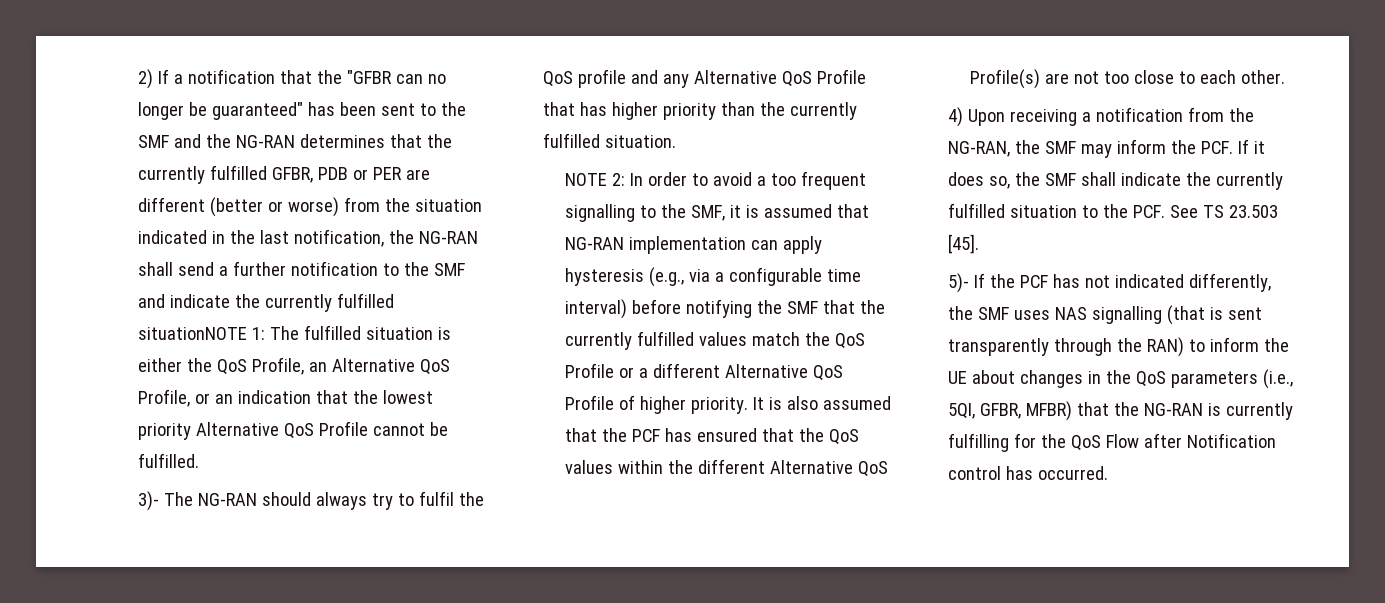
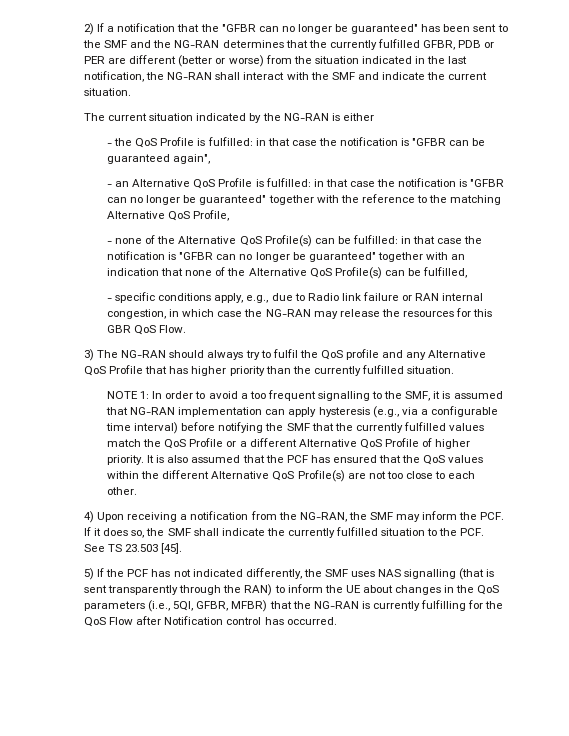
[178,261,400,276] send a further notification to -> [243,72,309,80] interact with
[265,293,395,312] [138,325,434,340] currently fulfilled situationNOTE 1: The fulfilled situation -> [448,72,488,80] [83,88,131,96] [83,113,329,123] current situation. // The current situation indicated by the NG-RAN
[187,357,451,375] [138,389,434,407] [138,421,449,440] [138,453,200,468] [138,491,160,511] the QoS Profile, an Alternative QoS Profile, or an indication that the lowest priority Alternative QoS Profile cannot be fulfilled. // 3)- -> [106,137,486,148] [106,154,211,164] [106,178,505,189] [106,194,502,205] [106,210,230,221] [106,235,483,247] [106,251,466,262] [106,267,468,279] [106,292,484,303] [106,308,493,319] [106,325,187,335] [83,349,94,361] // - the QoS Profile is fulfilled: in that case the notification is "GFBR can be guaranteed again", // - an Alternative QoS Profile is fulfilled: in that case the notification is "GFBR can no longer be guaranteed" together with the reference to the matching Alternative QoS Profile, // - none of the Alternative QoS Profile(s) can be fulfilled: in that case the notification is "GFBR can no longer be guaranteed" together with an indication that none of the Alternative QoS Profile(s) can be fulfilled, // - specific conditions apply, e.g., due to Radio link failure or RAN internal congestion, in which case the NG-RAN may release the resources for this GBR QoS Flow. // 3)
[611,173,625,186] 2: -> [140,391,150,399] 1:
[948,273,970,293] 5)- -> [83,568,94,580] 5)

